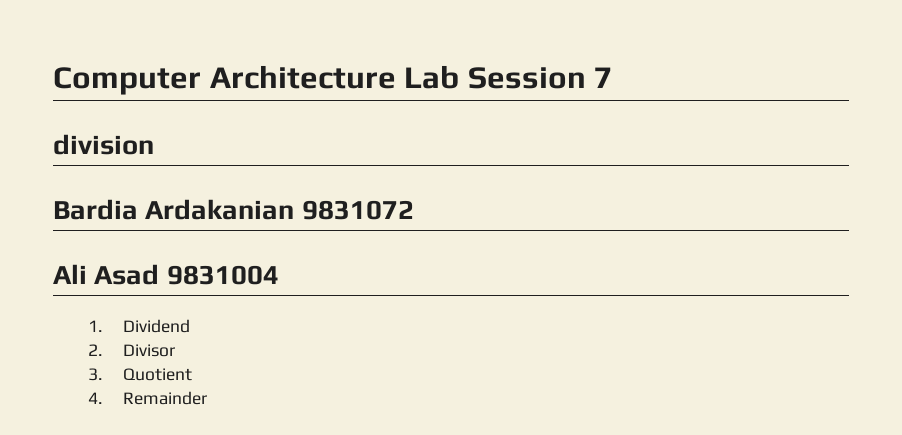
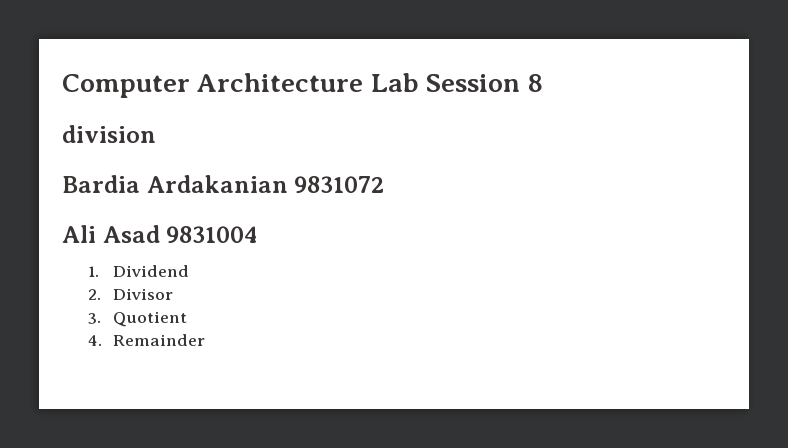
[594,67,613,88] 7 -> [527,74,543,92] 8

